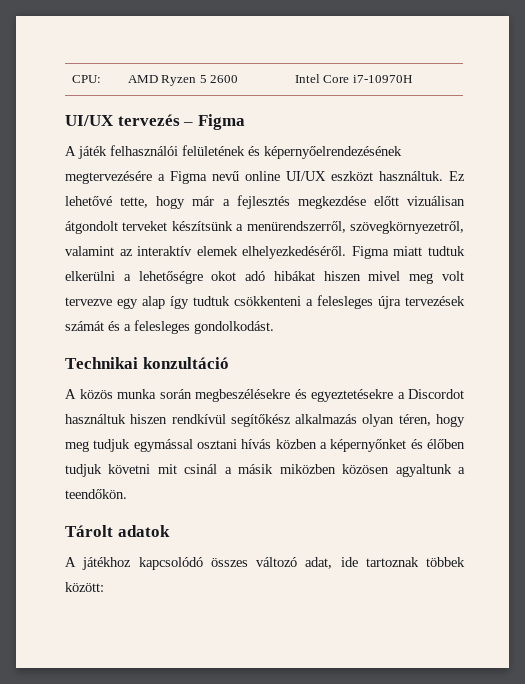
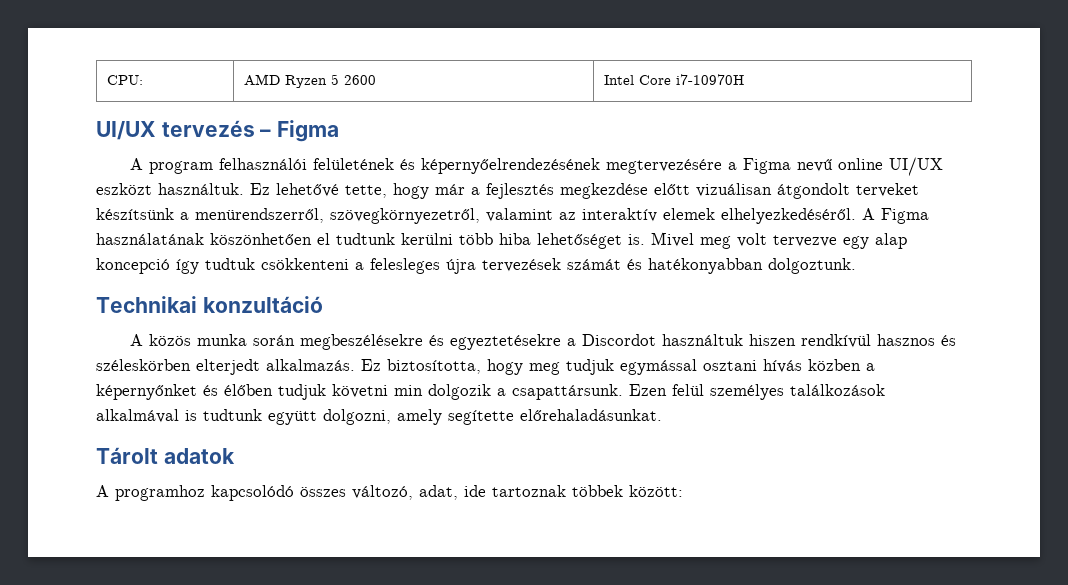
[78,146,107,159] játék -> [148,161,213,174] program
[351,246,465,259] [65,271,401,284] Figma miatt tudtuk elkerülni a lehetőségre okot adó hibákat hiszen mivel -> [862,208,929,224] [96,232,694,249] A Figma használatának köszönhetően el tudtunk kerülni több hiba lehetőséget is. Mivel
(165, 302) none -> [96,258,170,274] koncepció
[124,320,274,334] a felesleges gondolkodást. -> [648,258,856,274] hatékonyabban dolgoztunk.
[230,414,431,427] segítőkész alkalmazás olyan téren, -> [876,334,956,346] [96,359,481,375] hasznos és széleskörben elterjedt alkalmazás. Ez biztosította,
[157,464,466,477] [65,489,127,499] mit csinál a másik miközben közösen agyaltunk a teendőkön. -> [394,384,885,400] [96,409,662,425] min dolgozik a csapattársunk. Ezen felül személyes találkozások alkalmával is tudtunk együtt dolgozni, amely segítette előrehaladásunkat.
[82,557,132,570] játékhoz -> [115,485,205,501] programhoz
[256,557,297,567] változó -> [352,485,413,500] változó,

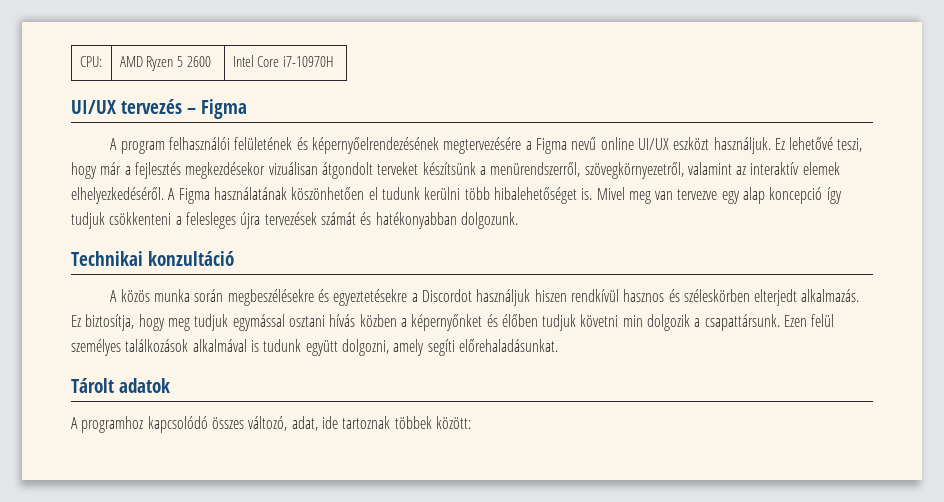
[158,183,244,195] használtuk. -> [713,137,771,154] használjuk.
[345,185,387,198] tette, -> [837,138,863,152] teszi,
[560,183,690,199] megkezdése előtt -> [185,162,266,179] megkezdésekor
[336,233,395,245] tudtunk -> [381,187,420,200] tudunk
[499,233,622,249] hiba lehetőséget -> [493,187,577,204] hibalehetőséget
[737,233,767,247] volt -> [655,191,674,200] van
[205,258,255,270] tudtuk -> [71,212,105,229] tudjuk
[768,258,856,274] dolgoztunk. -> [460,212,518,229] dolgozunk.
[661,334,743,346] használtuk -> [476,289,531,306] használjuk
[387,359,481,374] biztosította, -> [85,314,135,331] biztosítja,
[203,409,262,421] tudtunk -> [263,339,302,352] tudunk
[448,410,514,425] segítette -> [427,339,455,356] segíti

